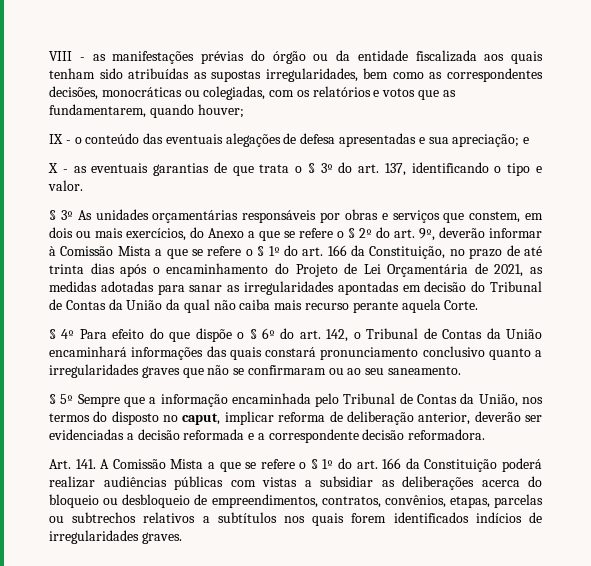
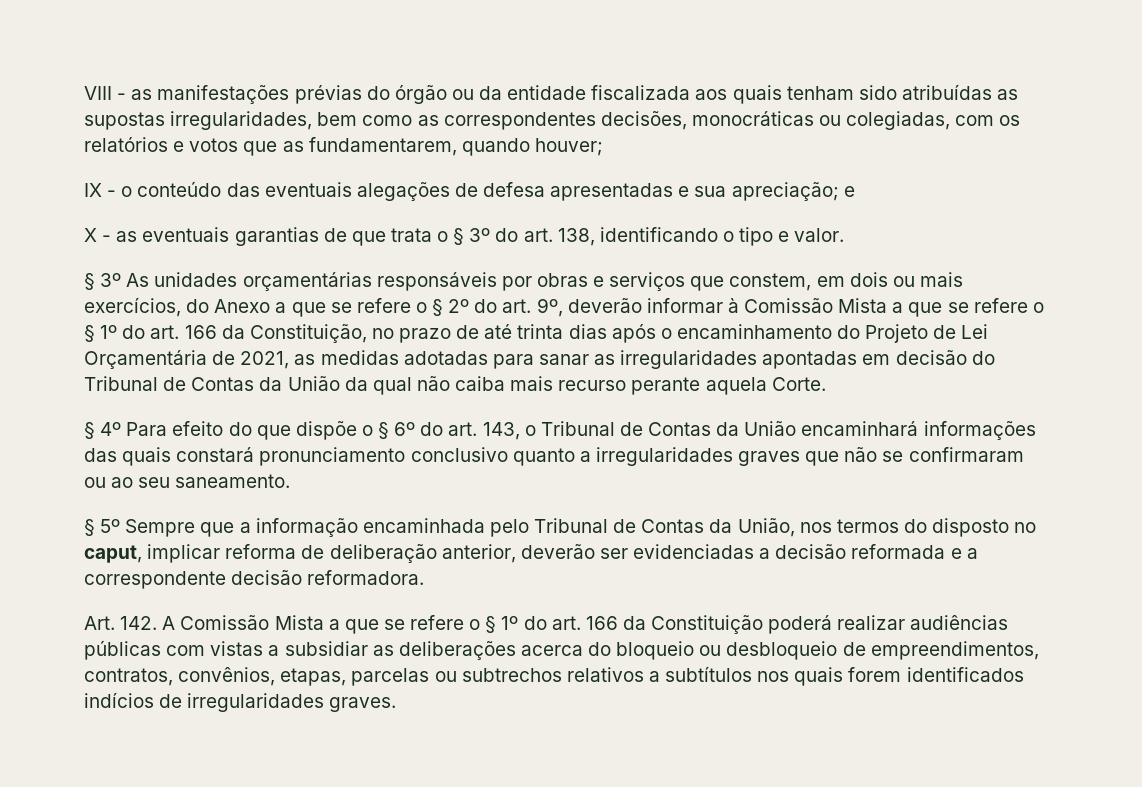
[384,163,406,176] 137, -> [557,228,595,246] 138,
[326,329,349,342] 142, -> [482,422,520,440] 143,
[75,459,96,469] 141. -> [120,616,158,630] 142.

